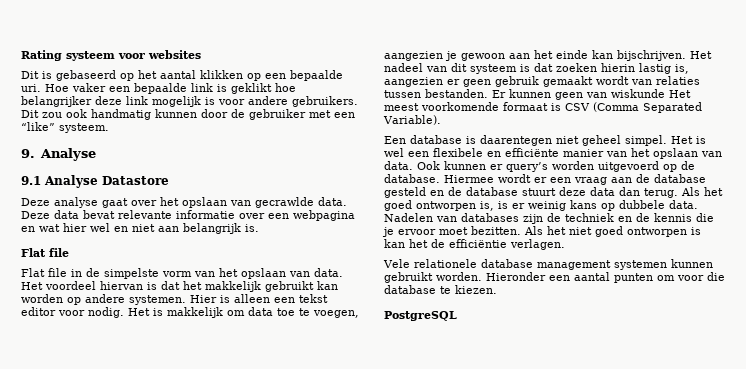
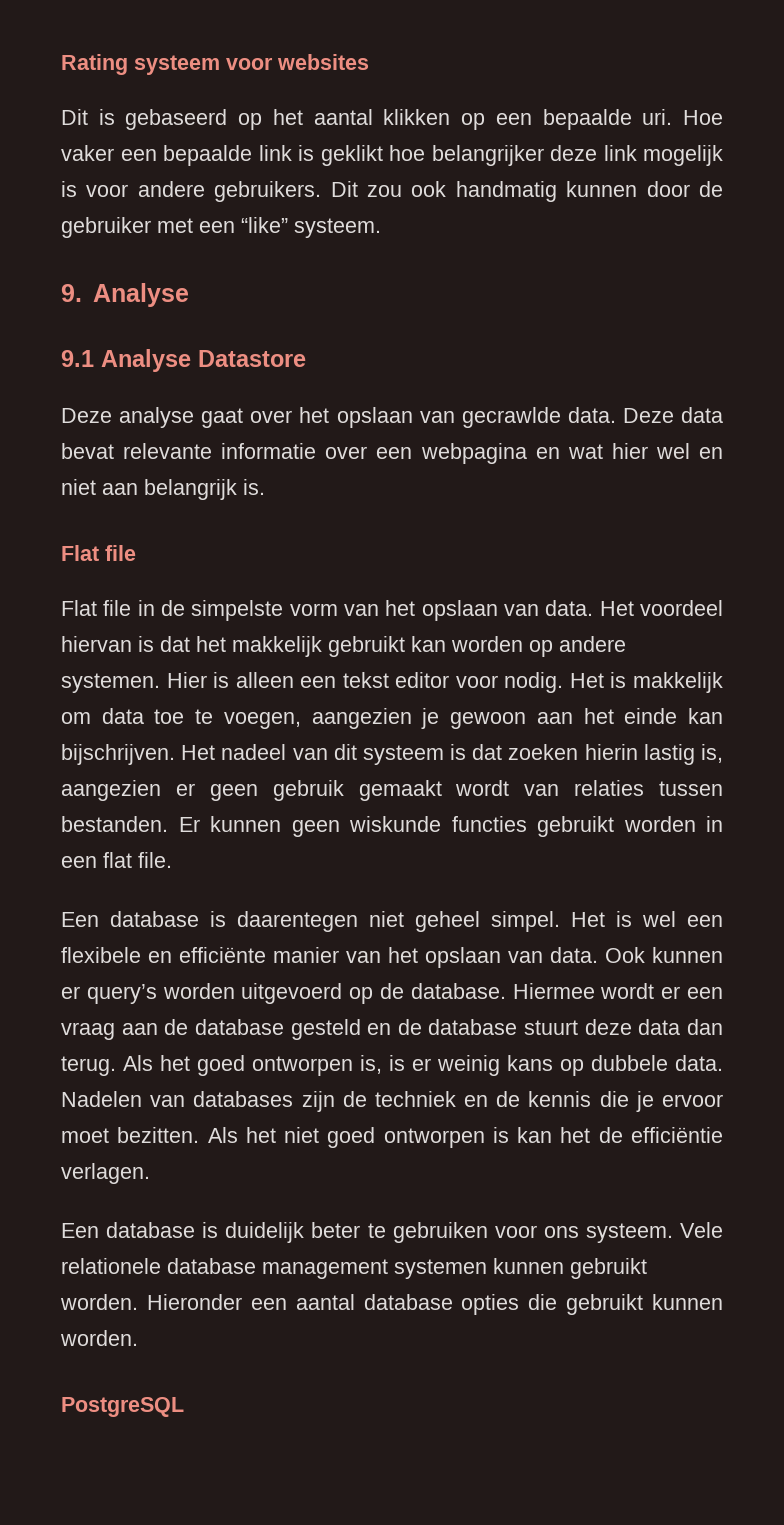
[586,89,691,98] [384,102,702,113] [383,115,441,125] van wiskunde Het meest voorkomende formaat is CSV (Comma Separated Variable). -> [349,816,723,837] [61,852,172,868] wiskunde functies gebruikt worden in een flat file.
(565, 244) none -> [61,1222,673,1243] Een database is duidelijk beter te gebruiken voor ons systeem.
[614,272,725,283] [384,285,497,294] punten om voor die database te kiezen. -> [363,1294,723,1315] [60,1330,138,1346] database opties die gebruikt kunnen worden.

